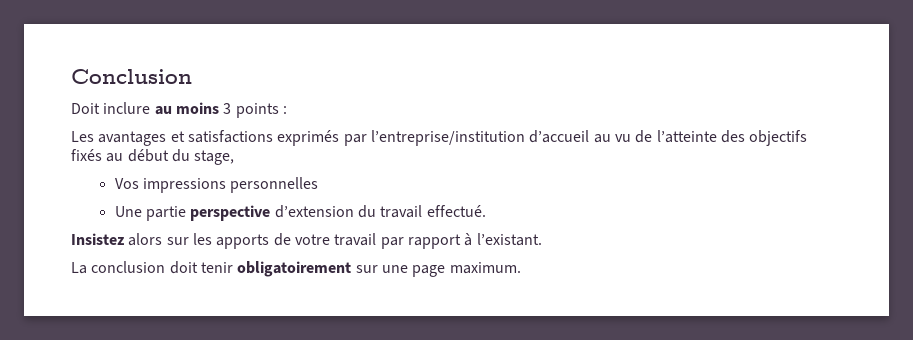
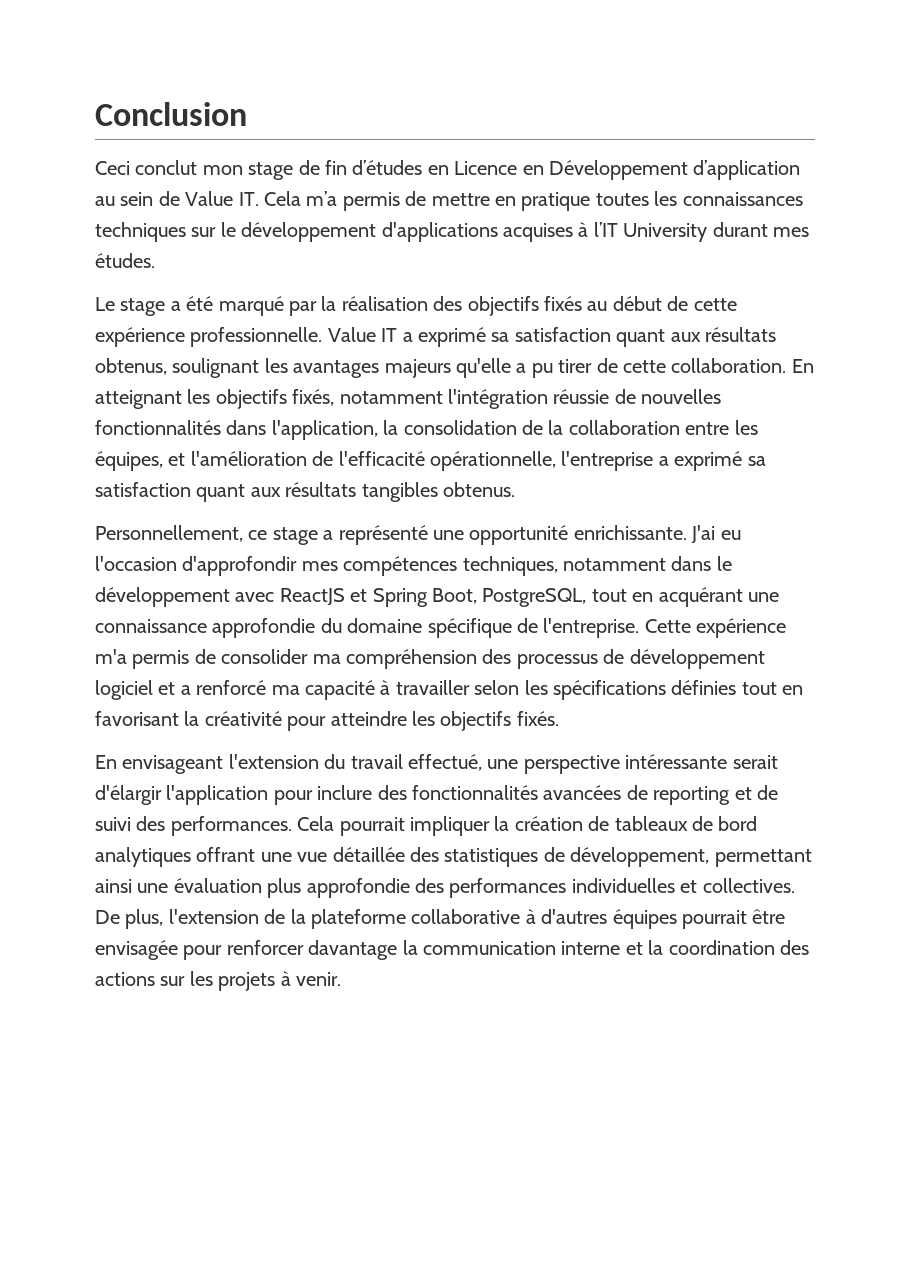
[71,102,287,118] [71,130,717,146] Doit inclure au moins 3 points : // Les avantages et satisfactions exprimés par l’entreprise/institution d’accueil au vu de l’atteinte -> [95,160,801,180] [95,191,803,211] [95,222,809,242] [95,253,155,268] [95,296,428,316] Ceci conclut mon stage de fin d’études en Licence en Développement d’application au sein de Value IT. Cela m’a permis de mettre en pratique toutes les connaissances techniques sur le développement d'applications acquises à l’IT University durant mes études. // Le stage a été marqué par la réalisation
[171,149,235,165] [114,177,319,193] [114,205,486,221] [71,233,542,249] [71,261,521,277] du stage, // Vos impressions personnelles // Une partie perspective d’extension du travail effectué. // Insistez alors sur les apports de votre travail par rapport à l’existant. // La conclusion doit tenir obligatoirement sur une page maximum. -> [667,296,737,311] [95,327,776,347] [95,358,814,378] [95,389,722,409] [95,420,758,440] [95,451,766,471] [95,482,515,502] [95,525,741,545] [95,556,732,576] [95,587,779,607] [95,618,787,638] [95,649,765,669] [95,680,804,700] [95,711,559,731] [95,754,778,774] [95,785,778,805] [95,816,758,836] [95,847,812,867] [95,878,795,898] [95,909,786,929] [95,940,809,960] [95,971,341,991] de cette expérience professionnelle. Value IT a exprimé sa satisfaction quant aux résultats obtenus, soulignant les avantages majeurs qu'elle a pu tirer de cette collaboration. En atteignant les objectifs fixés, notamment l'intégration réussie de nouvelles fonctionnalités dans l'application, la consolidation de la collaboration entre les équipes, et l'amélioration de l'efficacité opérationnelle, l'entreprise a exprimé sa satisfaction quant aux résultats tangibles obtenus. // Personnellement, ce stage a représenté une opportunité enrichissante. J'ai eu l'occasion d'approfondir mes compétences techniques, notamment dans le développement avec ReactJS et Spring Boot, PostgreSQL, tout en acquérant une connaissance approfondie du domaine spécifique de l'entreprise. Cette expérience m'a permis de consolider ma compréhension des processus de développement logiciel et a renforcé ma capacité à travailler selon les spécifications définies tout en favorisant la créativité pour atteindre les objectifs fixés. // En envisageant l'extension du travail effectué, une perspective intéressante serait d'élargir l'application pour inclure des fonctionnalités avancées de reporting et de suivi des performances. Cela pourrait impliquer la création de tableaux de bord analytiques offrant une vue détaillée des statistiques de développement, permettant ainsi une évaluation plus approfondie des performances individuelles et collectives. De plus, l'extension de la plateforme collaborative à d'autres équipes pourrait être envisagée pour renforcer davantage la communication interne et la coordination des actions sur les projets à venir.

